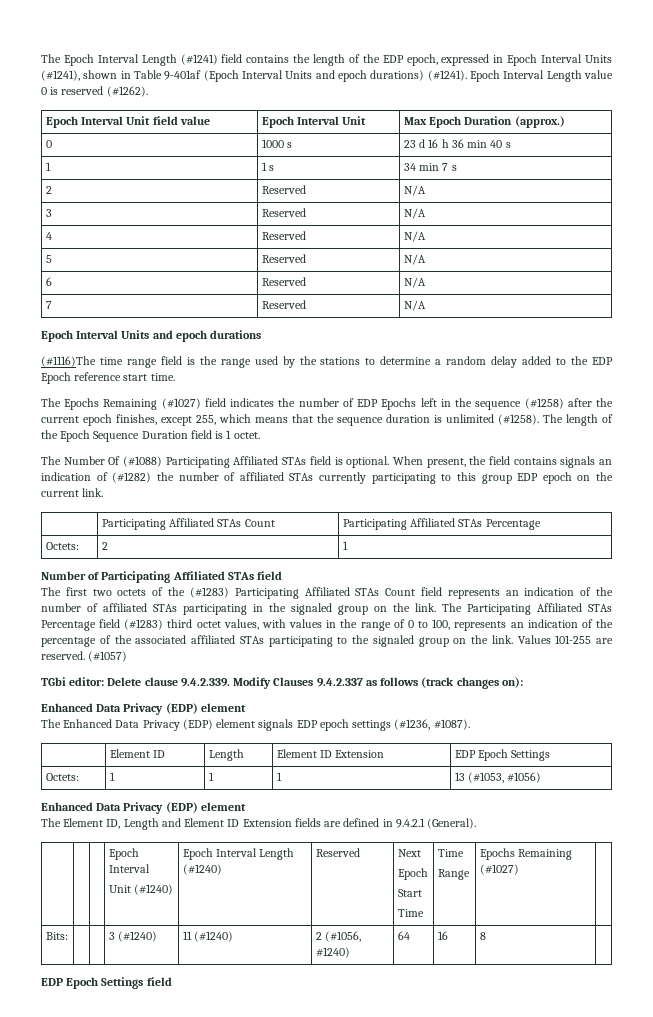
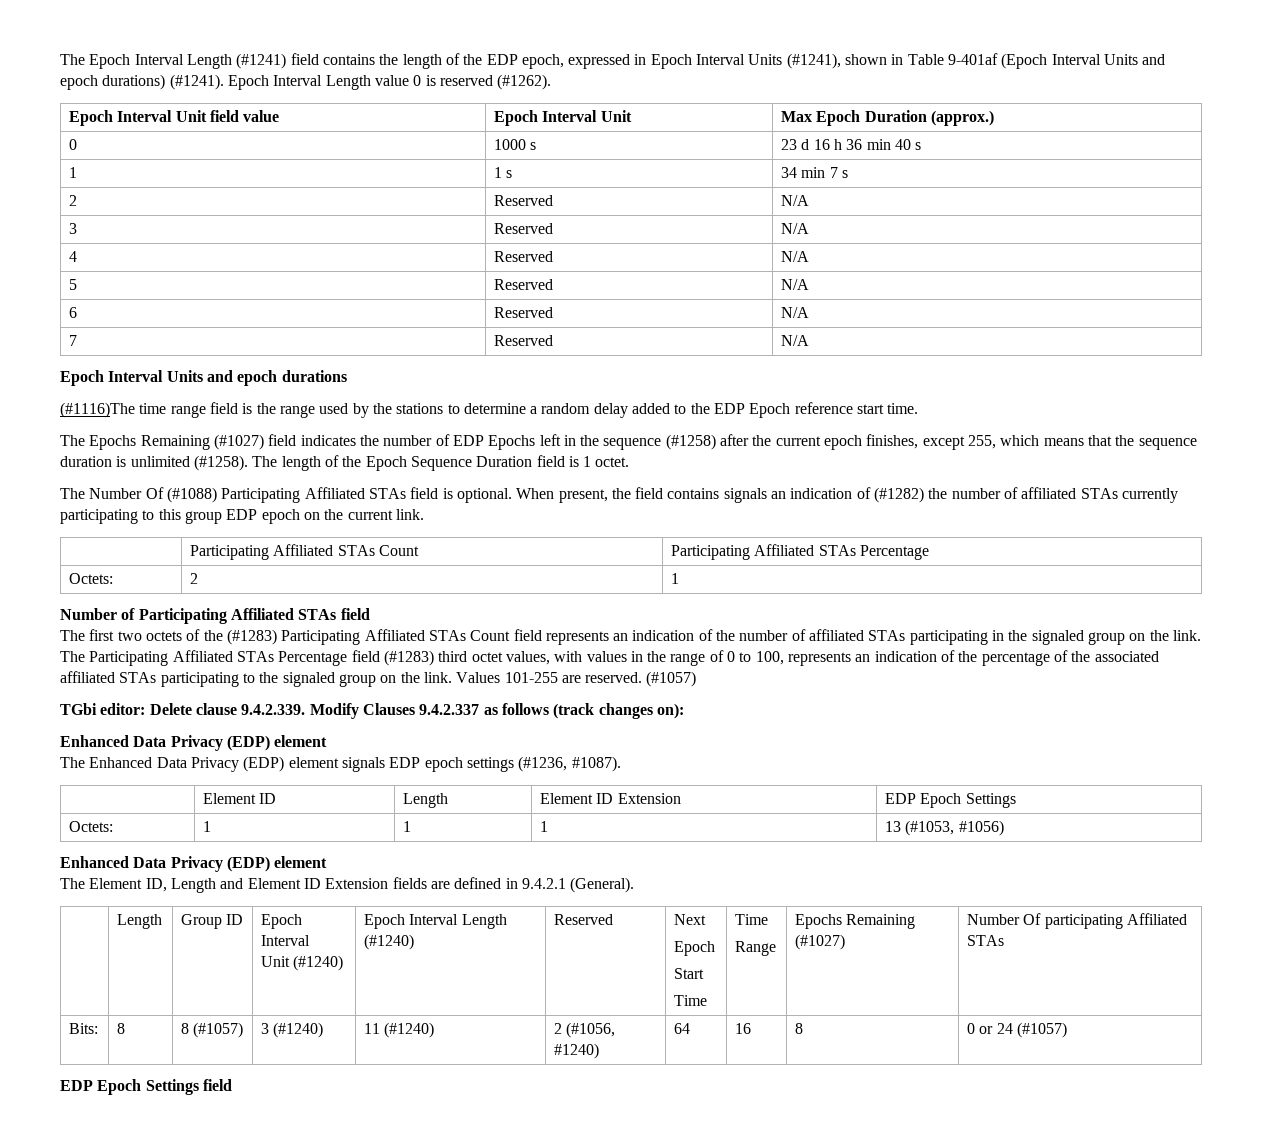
(477, 823) | -> [117,914,163,929] [181,914,244,929] Length | Group ID
[45,932,68,940] // Bits: | | -> [967,913,1188,929] [967,935,1005,946] [69,1023,99,1034] [117,1023,126,1034] [181,1022,244,1038] Number Of participating Affiliated STAs // Bits: | 8 | 8 (#1057)
(486, 936) none -> [967,1022,1068,1038] 0 or 24 (#1057)

